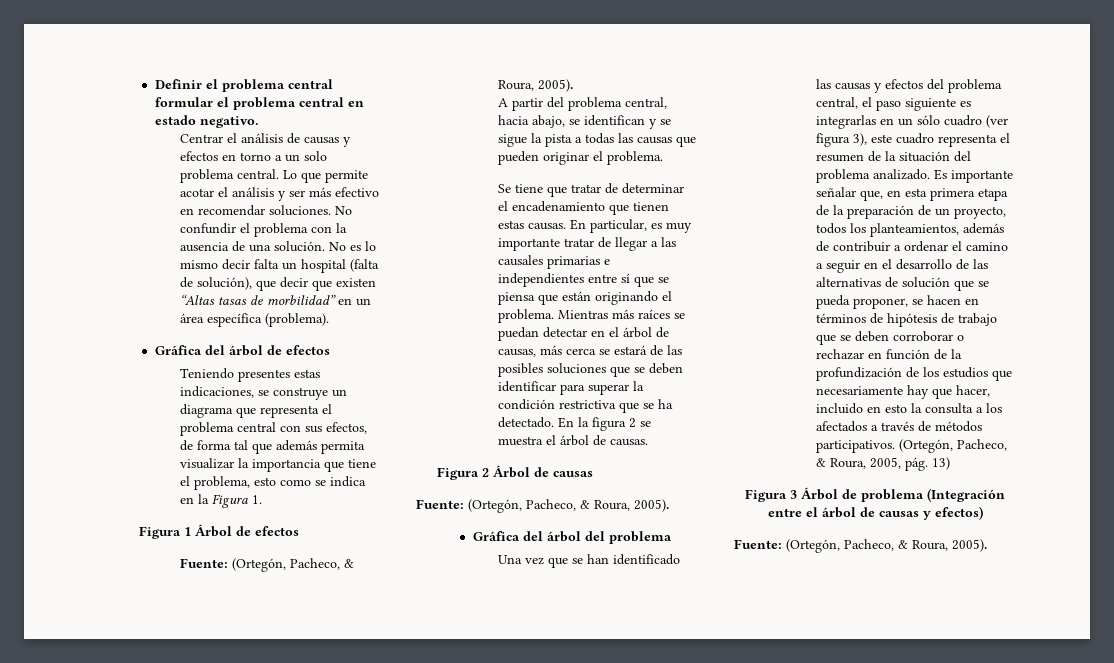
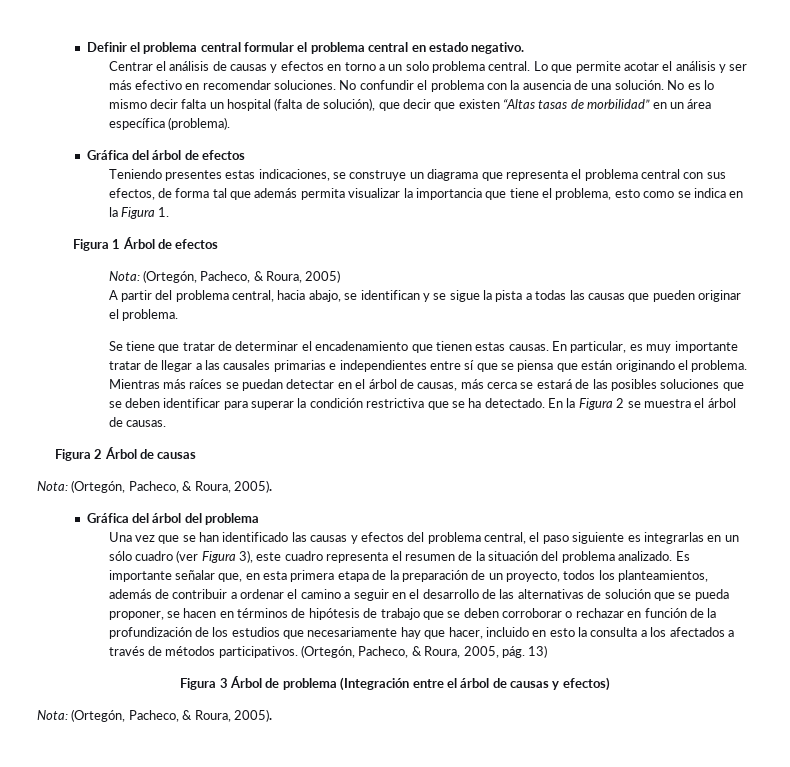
[180,558,355,572] [498,79,574,92] Fuente: (Ortegón, Pacheco, & Roura, 2005). -> [108,270,341,283] Nota: (Ortegón, Pacheco, & Roura, 2005)
[592,417,627,431] figura -> [578,398,613,410] Figura
[416,499,464,509] Fuente: -> [37,481,68,491] Nota:
[816,133,851,147] figura -> [201,551,236,563] Figura
[734,539,782,549] Fuente: -> [37,710,68,720] Nota:

